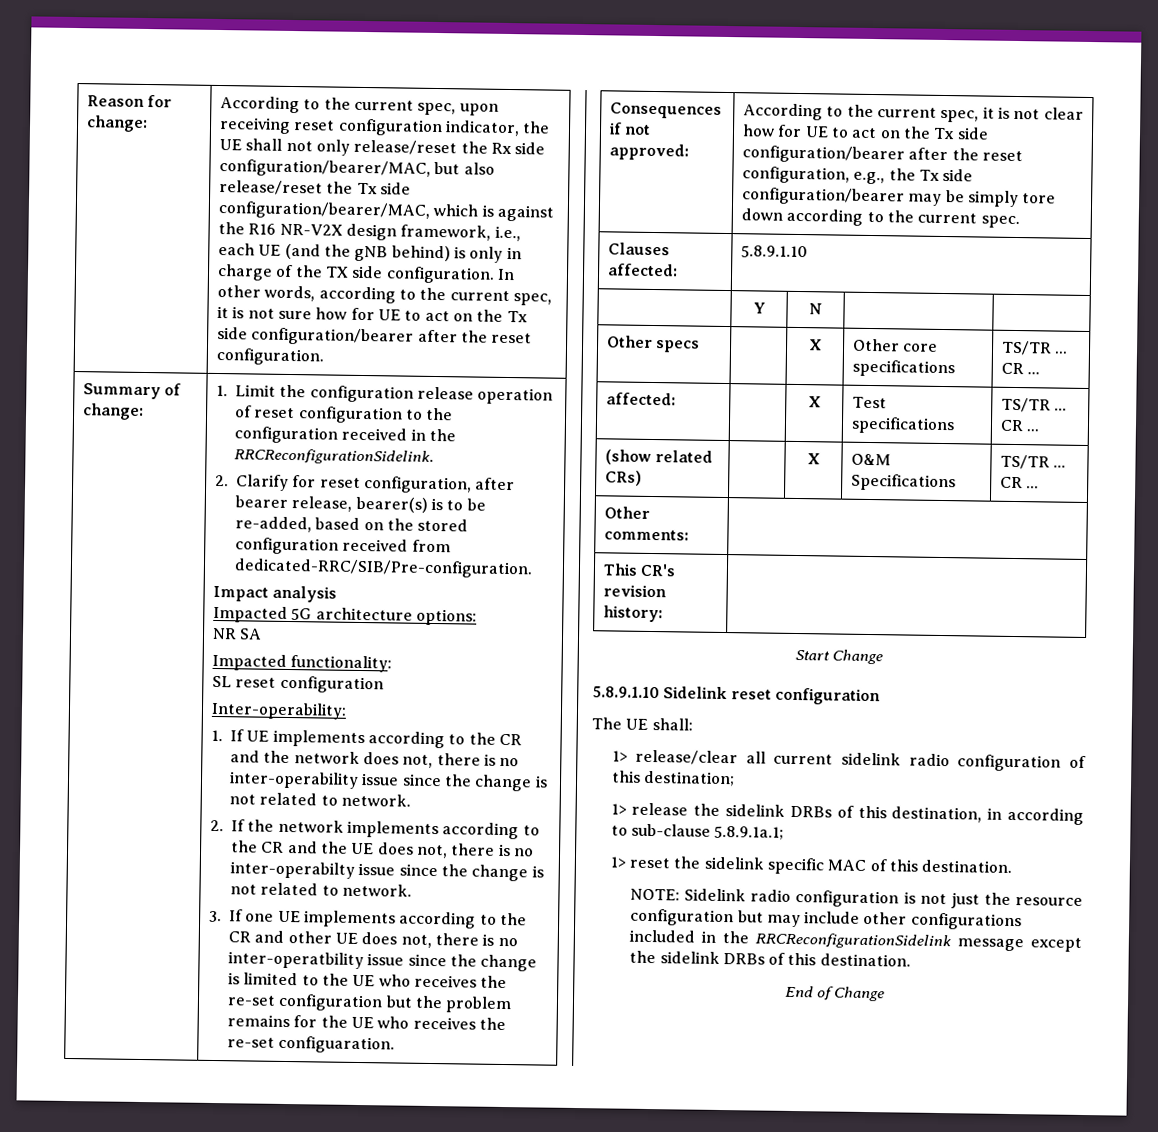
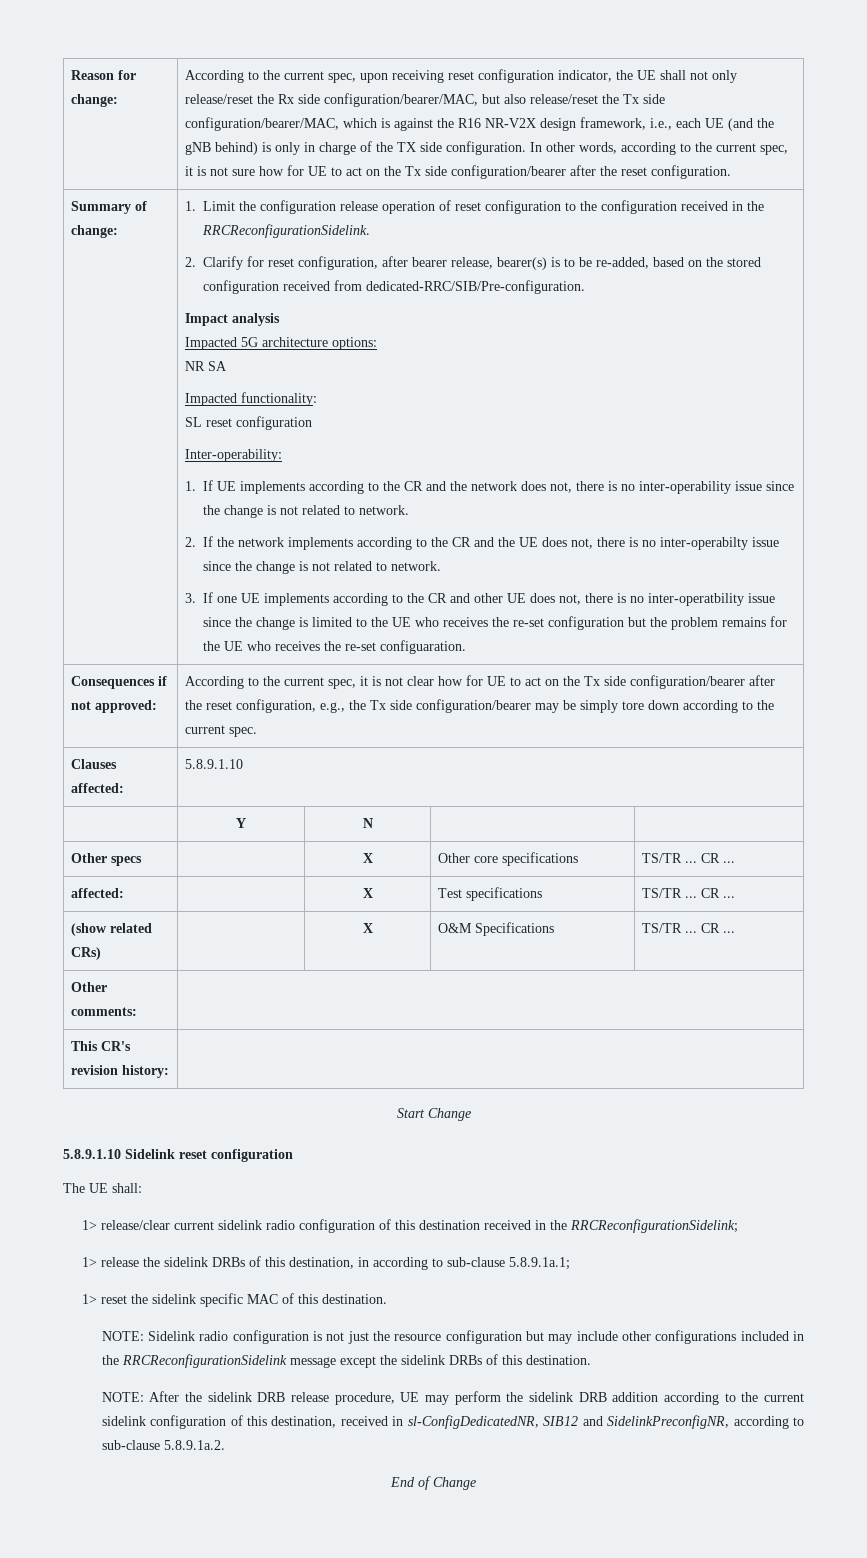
[745,751,766,764] all -> (171, 1225) none
[642,770,735,787] destination; -> [419,1219,739,1233] destination received in the RRCReconfigurationSidelink;
(911, 960) none -> [101,1391,805,1405] [101,1415,804,1429] [101,1440,225,1450] // NOTE: After the sidelink DRB release procedure, UE may perform the sidelink DRB addition according to the current sidelink configuration of this destination, received in sl-ConfigDedicatedNR, SIB12 and SidelinkPreconfigNR, according to sub-clause 5.8.9.1a.2.

